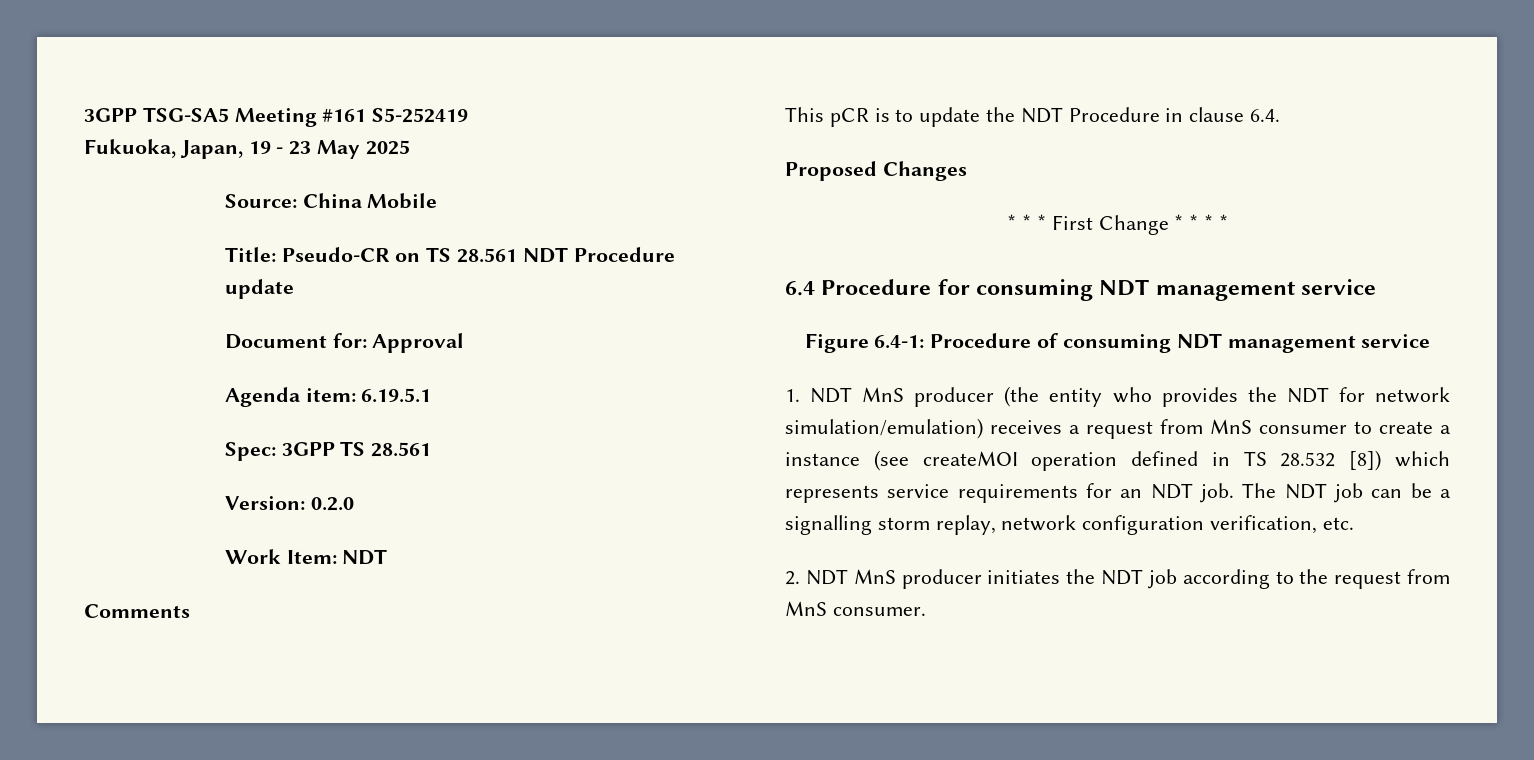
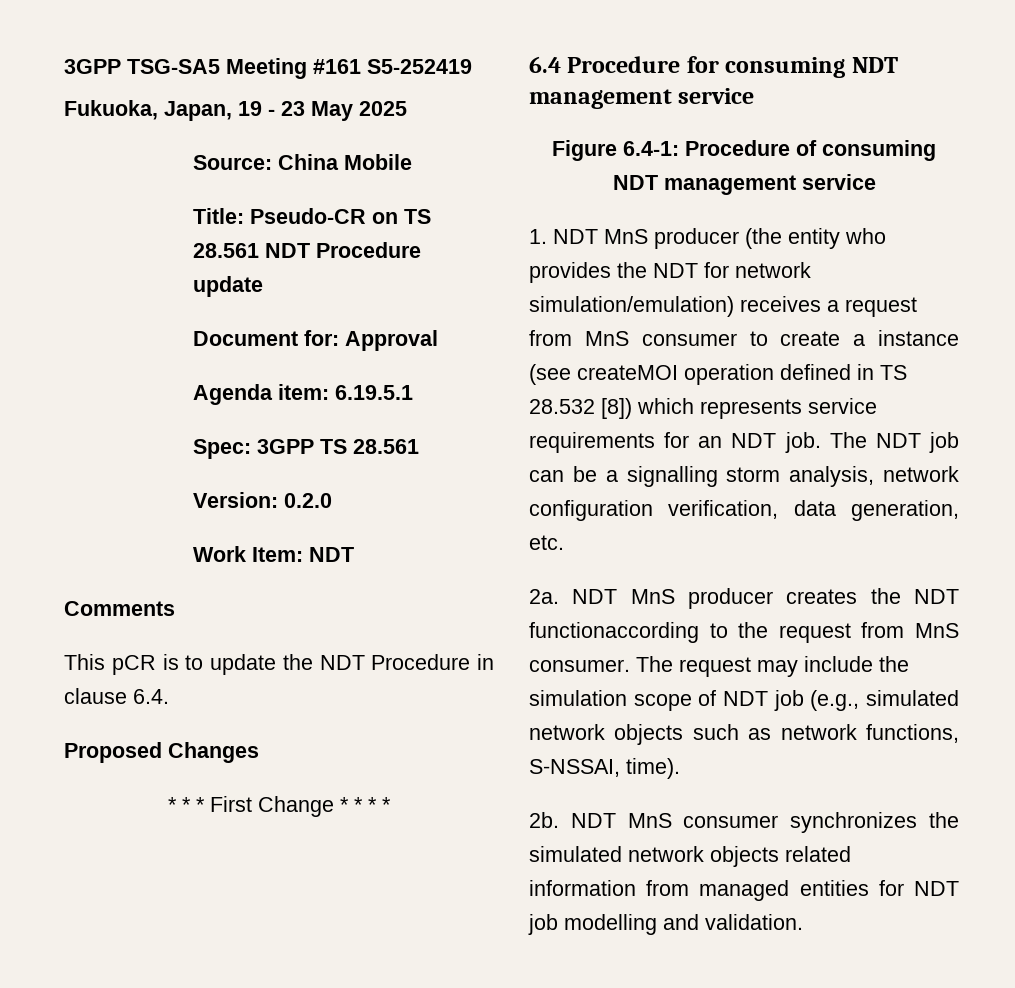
[935,515,996,535] replay, -> [789,466,875,487] analysis,
(1318, 524) none -> [793,500,959,521] data generation,
[785,569,1270,589] 2. NDT MnS producer initiates the NDT job according -> [529,588,959,609] [529,622,699,643] 2a. NDT MnS producer creates the NDT functionaccording
(926, 611) none -> [636,656,909,677] [529,690,959,711] [529,724,959,745] [529,758,680,779] [529,812,959,833] [529,846,851,867] [529,880,959,901] [528,914,803,935] The request may include the simulation scope of NDT job (e.g., simulated network objects such as network functions, S-NSSAI, time). // 2b. NDT MnS consumer synchronizes the simulated network objects related information from managed entities for NDT job modelling and validation.

